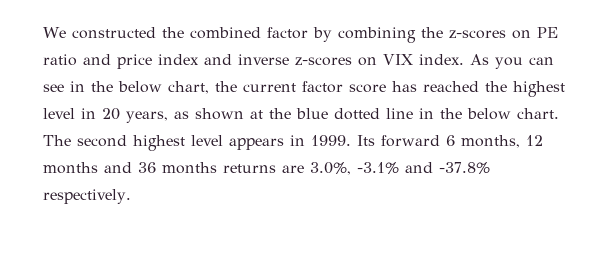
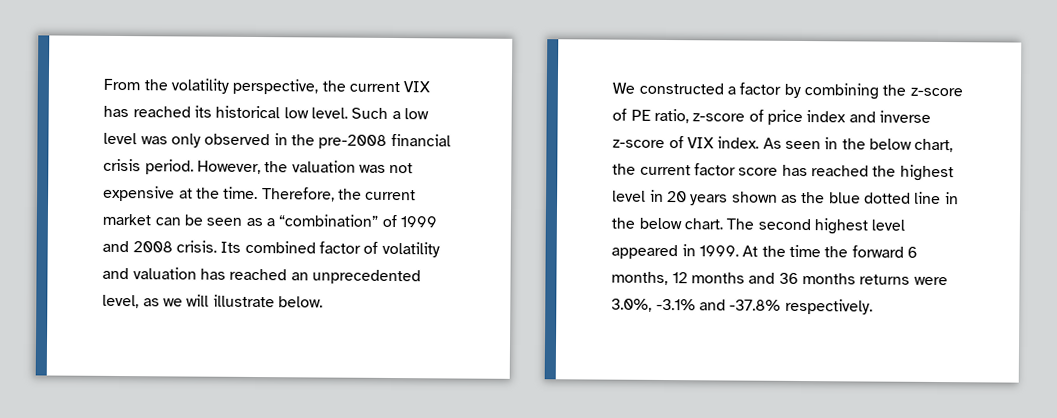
[42,27,558,43] [42,54,111,66] We constructed the combined factor by combining the z-scores on PE ratio and -> [103,78,431,95] [103,105,429,120] [103,132,451,149] [103,158,414,175] [103,185,417,202] [102,213,437,228] [102,240,440,258] [102,267,422,285] [102,294,324,309] [612,82,963,100] [612,108,764,124] From the volatility perspective, the current VIX has reached its historical low level. Such a low level was only observed in the pre-2008 financial crisis period. However, the valuation was not expensive at the time. Therefore, the current market can be seen as a “combination” of 1999 and 2008 crisis. Its combined factor of volatility and valuation has reached an unprecedented level, as we will illustrate below. // We constructed a factor by combining the z-score of PE ratio, z-score of
[294,57,377,66] z-scores on -> [612,136,684,149] z-score of
[494,57,554,69] [42,84,64,92] you can see -> [785,140,822,150] seen
[125,108,263,123] years, as shown at -> [690,191,799,206] years shown as
[228,138,284,150] appears -> [611,244,679,260] appeared
[356,135,375,146] Its -> [742,244,849,258] At the time the
[281,165,304,173] are -> [913,276,948,286] were

